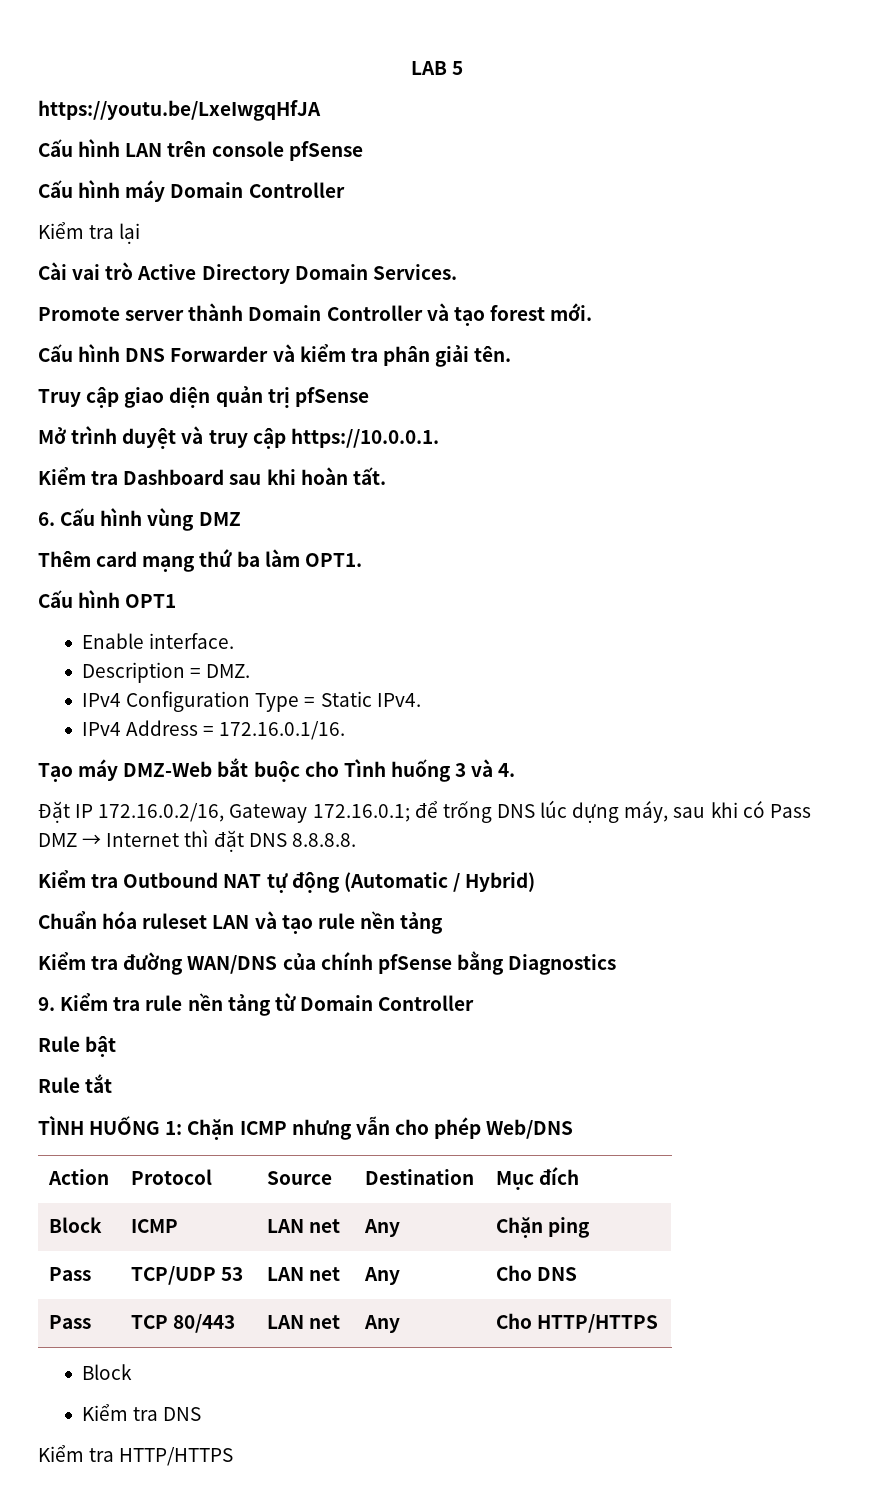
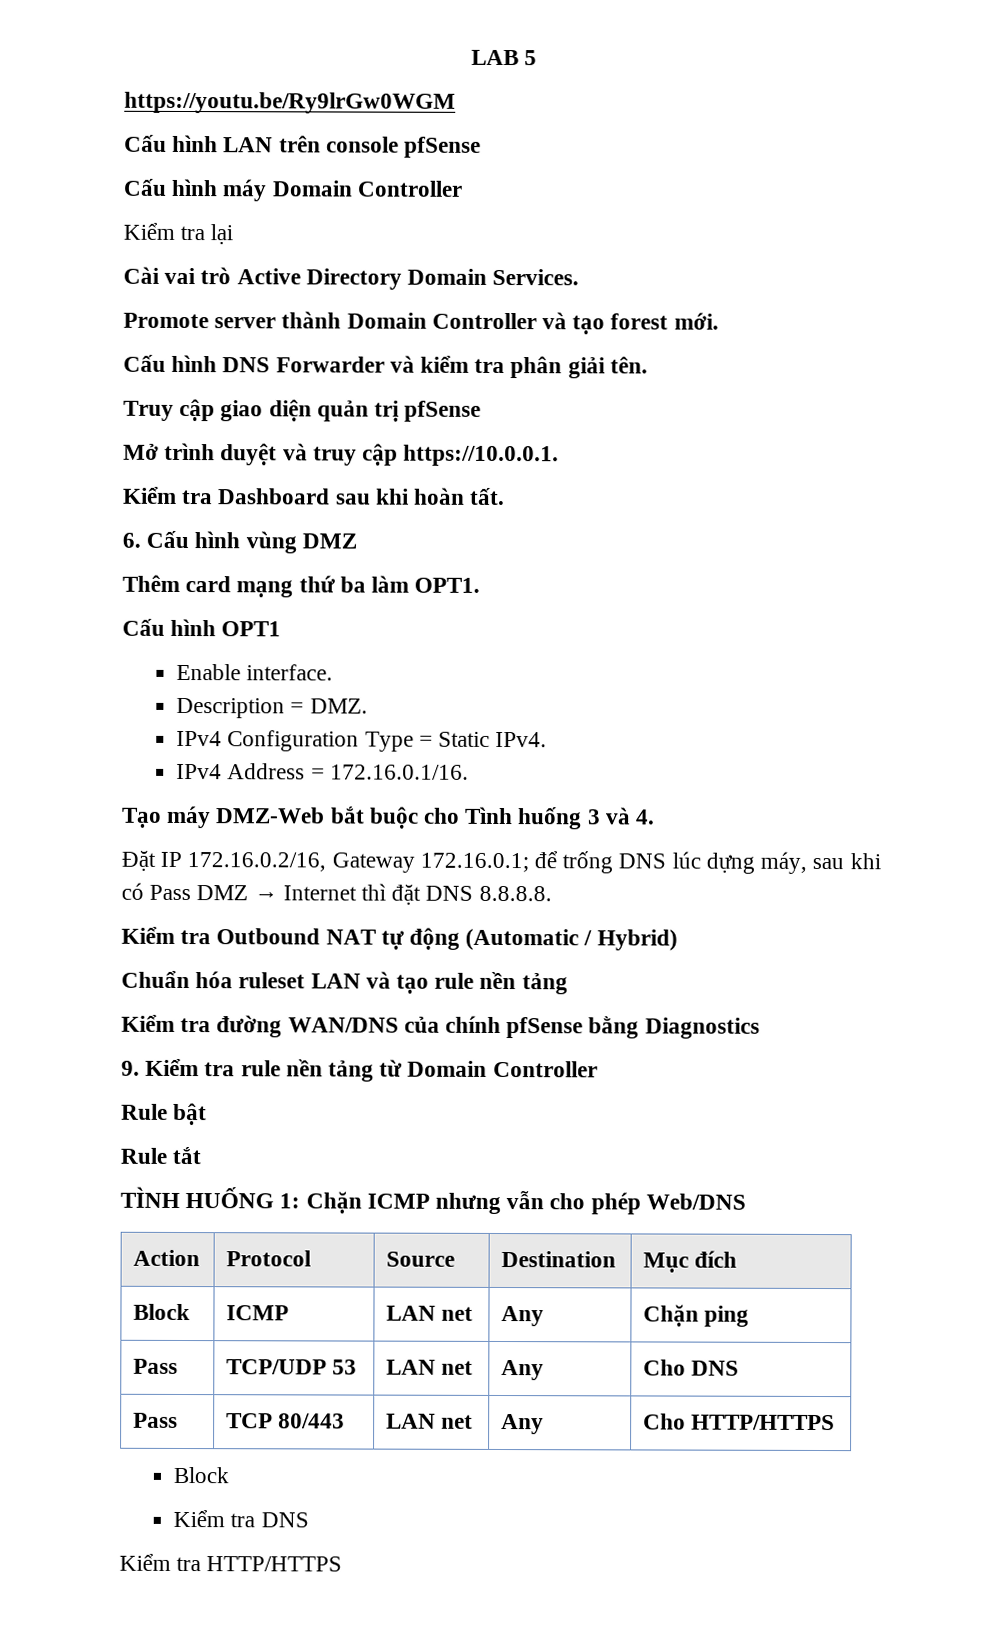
[38,100,321,121] https://youtu.be/LxeIwgqHfJA -> [124,91,456,114] https://youtu.be/Ry9lrGw0WGM

